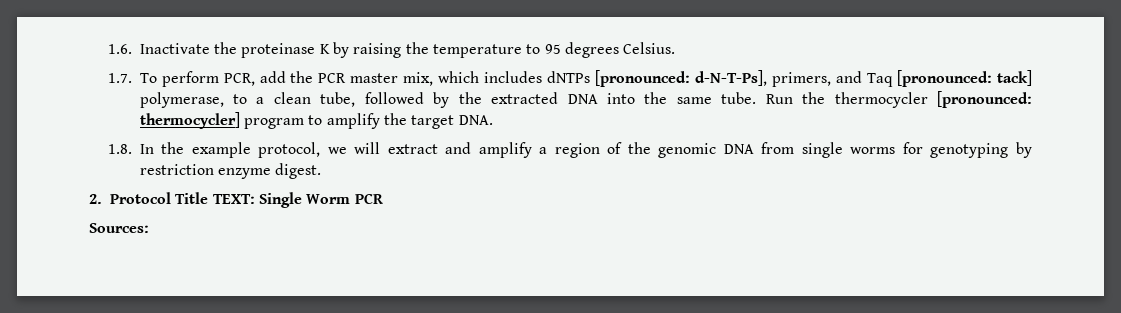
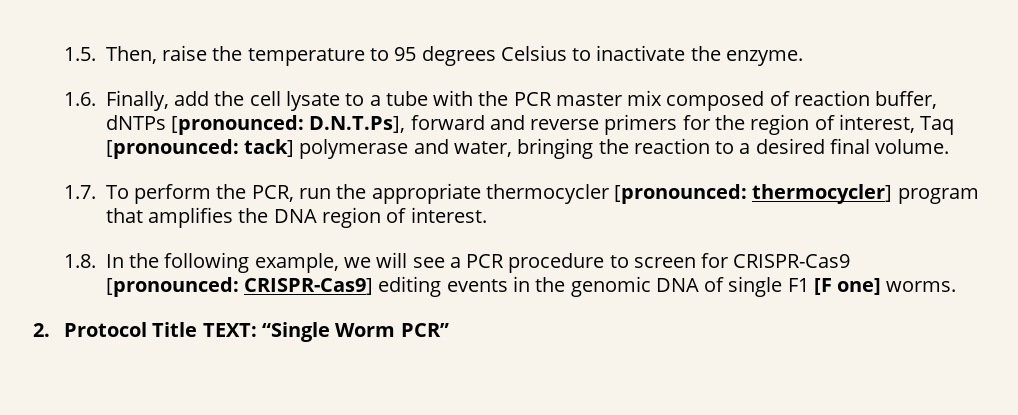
[107,42,402,58] 1.6. Inactivate the proteinase K by raising -> [64,45,208,64] 1.5. Then, raise
[623,42,676,54] [107,70,1033,87] [139,91,1032,108] [139,112,493,129] [107,142,1032,158] [139,163,322,179] Celsius. // 1.7. To perform PCR, add the PCR master mix, which includes dNTPs [pronounced: d-N-T-Ps], primers, and Taq [pronounced: tack] polymerase, to a clean tube, followed by the extracted DNA into the same tube. Run the thermocycler [pronounced: thermocycler] program to amplify the target DNA. // 1.8. In the example protocol, we will extract and amplify a region of the genomic DNA from single worms for genotyping by restriction enzyme digest. -> [500,45,803,66] [64,90,938,111] [105,114,955,135] [105,138,950,159] [64,183,979,204] [105,207,487,228] [64,252,851,273] [105,276,957,297] Celsius to inactivate the enzyme. // 1.6. Finally, add the cell lysate to a tube with the PCR master mix composed of reaction buffer, dNTPs [pronounced: D.N.T.Ps], forward and reverse primers for the region of interest, Taq [pronounced: tack] polymerase and water, bringing the reaction to a desired final volume. // 1.7. To perform the PCR, run the appropriate thermocycler [pronounced: thermocycler] program that amplifies the DNA region of interest. // 1.8. In the following example, we will see a PCR procedure to screen for CRISPR-Cas9 [pronounced: CRISPR-Cas9] editing events in the genomic DNA of single F1 [F one] worms.
[258,192,383,208] [89,223,149,233] Single Worm PCR // Sources: -> [261,322,449,342] “Single Worm PCR”

